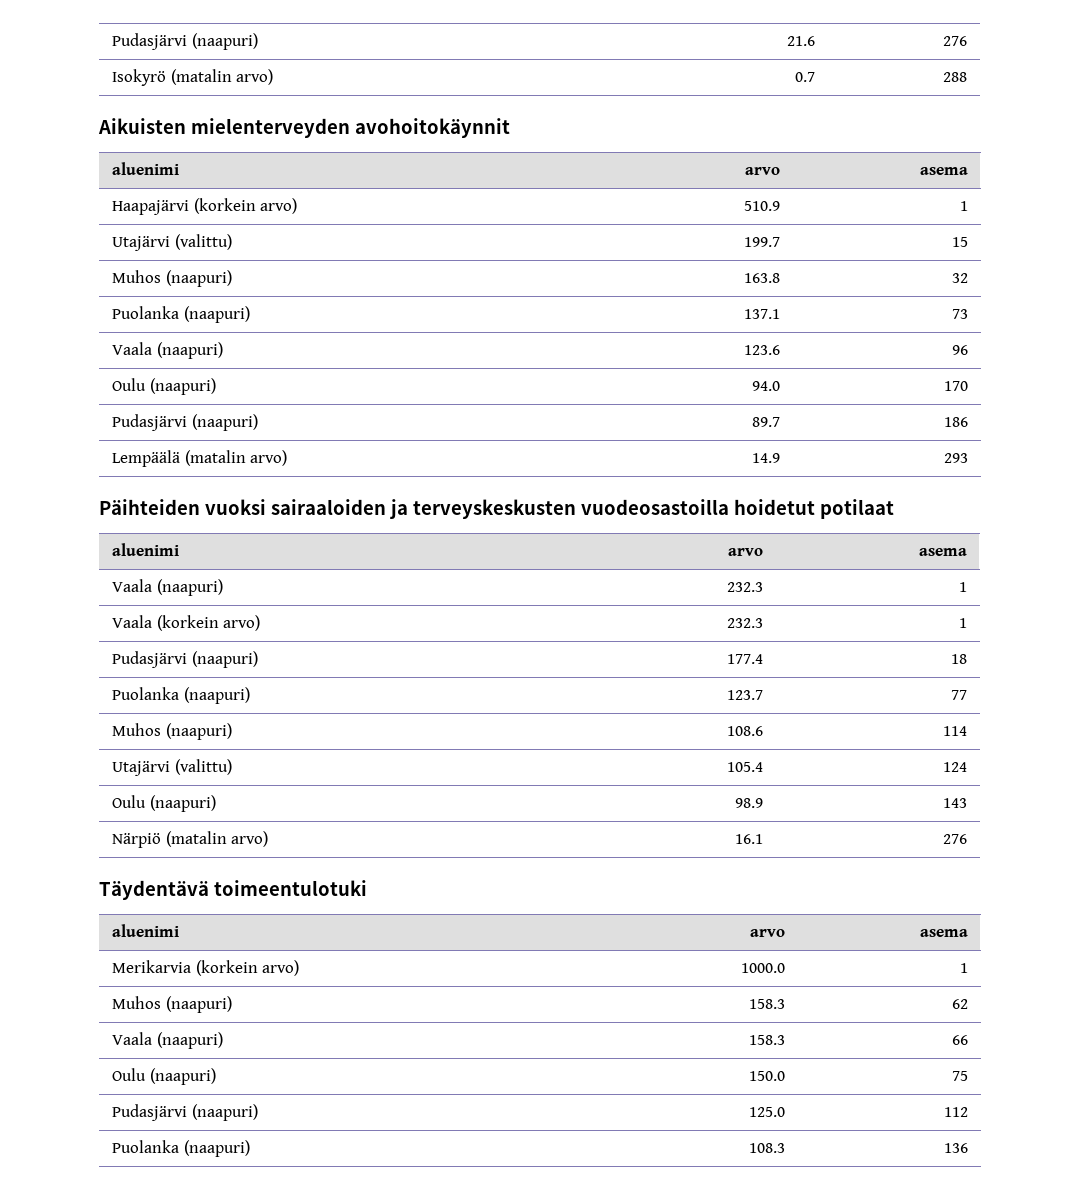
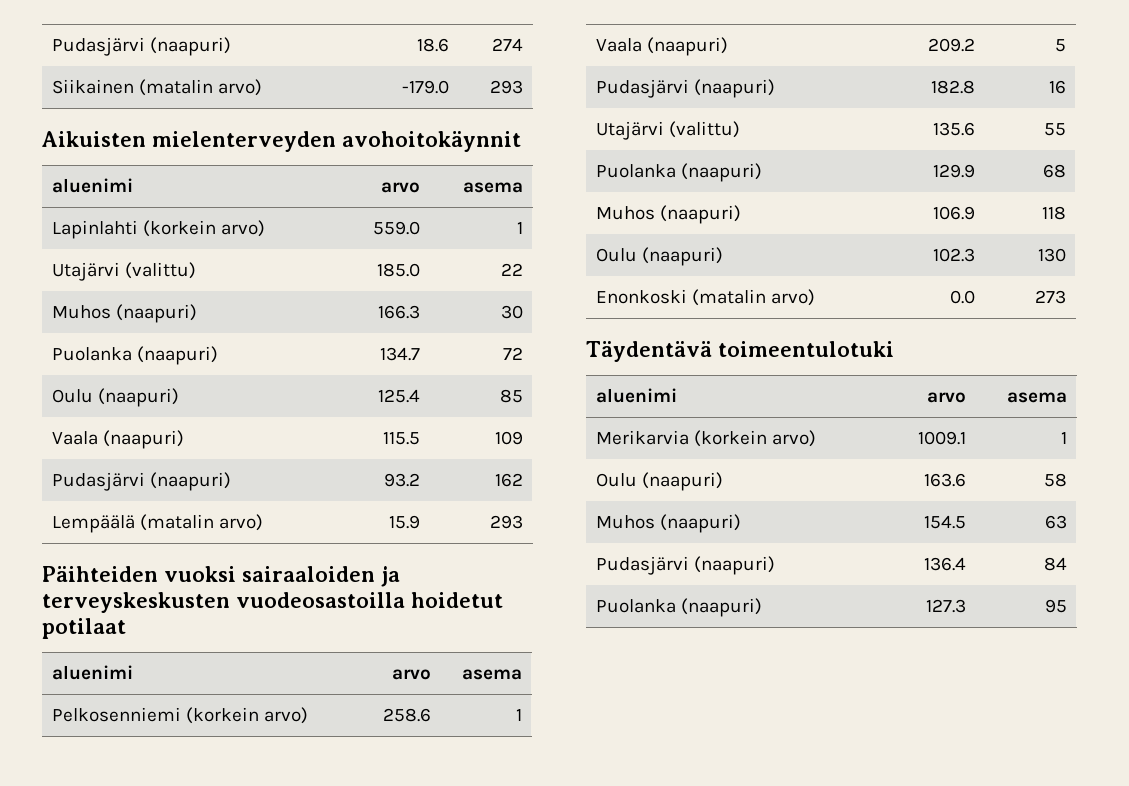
[112,33,258,50] [786,36,815,46] [942,36,967,46] [112,69,274,86] [794,72,815,82] [942,72,967,82] Pudasjärvi (naapuri) | 21.6 | 276 // Isokyrö (matalin arvo) | 0.7 | 288 -> [51,37,231,56] [417,38,450,52] [492,38,524,51] [51,79,262,96] [402,80,450,94] [490,80,524,94] Pudasjärvi (naapuri) | 18.6 | 274 // Siikainen (matalin arvo) | -179.0 | 293
[112,198,298,215] [743,201,780,211] Haapajärvi (korkein arvo) | 510.9 -> [51,220,265,239] [373,221,421,235] Lapinlahti (korkein arvo) | 559.0
[743,237,780,247] [951,237,968,247] [112,270,232,287] [743,273,780,283] [951,273,968,283] [112,306,250,323] [743,309,780,319] [951,309,968,319] [112,342,223,359] [743,345,780,355] [951,345,968,355] [112,378,216,395] [751,381,780,391] [943,381,968,391] [112,414,258,431] [751,417,780,427] [943,417,968,427] 199.7 | 15 // Muhos (naapuri) | 163.8 | 32 // Puolanka (naapuri) | 137.1 | 73 // Vaala (naapuri) | 123.6 | 96 // Oulu (naapuri) | 94.0 | 170 // Pudasjärvi (naapuri) | 89.7 | 186 -> [377,263,421,277] [501,263,524,276] [51,304,197,323] [378,305,421,319] [501,305,524,319] [51,346,218,365] [380,347,421,361] [503,347,524,360] [51,388,179,407] [378,389,421,403] [500,389,524,403] [51,430,184,449] [383,432,421,445] [495,431,524,445] [51,472,231,491] [384,473,421,487] [495,473,524,487] 185.0 | 22 // Muhos (naapuri) | 166.3 | 30 // Puolanka (naapuri) | 134.7 | 72 // Oulu (naapuri) | 125.4 | 85 // Vaala (naapuri) | 115.5 | 109 // Pudasjärvi (naapuri) | 93.2 | 162
[751,453,780,463] 14.9 -> [389,515,421,529] 15.9
[112,579,223,596] [726,582,763,592] [958,582,967,592] [112,615,261,631] [726,618,763,628] [958,618,967,628] [112,651,258,668] [726,654,763,664] [950,654,967,664] [112,687,250,704] [726,690,763,700] [950,690,967,700] [112,723,232,740] [726,726,763,736] [942,726,967,736] [112,759,232,776] [726,762,763,772] [942,762,967,772] [112,795,216,812] [734,798,763,808] [942,798,967,808] [112,831,269,848] [734,834,763,844] [942,834,967,844] Vaala (naapuri) | 232.3 | 1 // Vaala (korkein arvo) | 232.3 | 1 // Pudasjärvi (naapuri) | 177.4 | 18 // Puolanka (naapuri) | 123.7 | 77 // Muhos (naapuri) | 108.6 | 114 // Utajärvi (valittu) | 105.4 | 124 // Oulu (naapuri) | 98.9 | 143 // Närpiö (matalin arvo) | 16.1 | 276 -> [51,707,308,724] [383,708,432,722] [516,709,523,721] [595,37,728,56] [928,38,976,52] [1055,39,1067,52] [595,79,775,98] [931,80,976,94] [1049,80,1067,94] [595,121,740,140] [933,122,976,136] [1044,123,1067,136] [595,163,762,182] [933,164,976,178] [1043,164,1067,178] [595,205,741,224] [933,206,976,220] [1042,206,1067,220] [595,247,723,266] [933,248,976,262] [1038,248,1067,262] [595,289,815,306] [950,290,976,304] [1035,290,1067,304] Pelkosenniemi (korkein arvo) | 258.6 | 1 // Vaala (naapuri) | 209.2 | 5 // Pudasjärvi (naapuri) | 182.8 | 16 // Utajärvi (valittu) | 135.6 | 55 // Puolanka (naapuri) | 129.9 | 68 // Muhos (naapuri) | 106.9 | 118 // Oulu (naapuri) | 102.3 | 130 // Enonkoski (matalin arvo) | 0.0 | 273
[740,963,785,973] [959,963,968,973] [112,996,232,1013] [748,999,785,1009] [951,999,968,1009] [112,1032,223,1049] [748,1035,785,1045] [951,1035,968,1045] [112,1068,216,1085] [748,1071,785,1081] [951,1071,968,1081] [112,1104,258,1121] [748,1107,785,1117] [943,1107,968,1117] [112,1140,250,1157] [748,1143,785,1153] [943,1143,968,1153] 1000.0 | 1 // Muhos (naapuri) | 158.3 | 62 // Vaala (naapuri) | 158.3 | 66 // Oulu (naapuri) | 150.0 | 75 // Pudasjärvi (naapuri) | 125.0 | 112 // Puolanka (naapuri) | 108.3 | 136 -> [918,431,967,445] [1061,432,1068,444] [595,472,723,491] [924,473,967,487] [1044,473,1068,487] [595,514,741,533] [924,515,967,529] [1045,515,1068,529] [595,556,775,575] [924,557,967,571] [1044,557,1068,571] [595,598,762,617] [926,599,967,613] [1045,599,1068,613] 1009.1 | 1 // Oulu (naapuri) | 163.6 | 58 // Muhos (naapuri) | 154.5 | 63 // Pudasjärvi (naapuri) | 136.4 | 84 // Puolanka (naapuri) | 127.3 | 95

